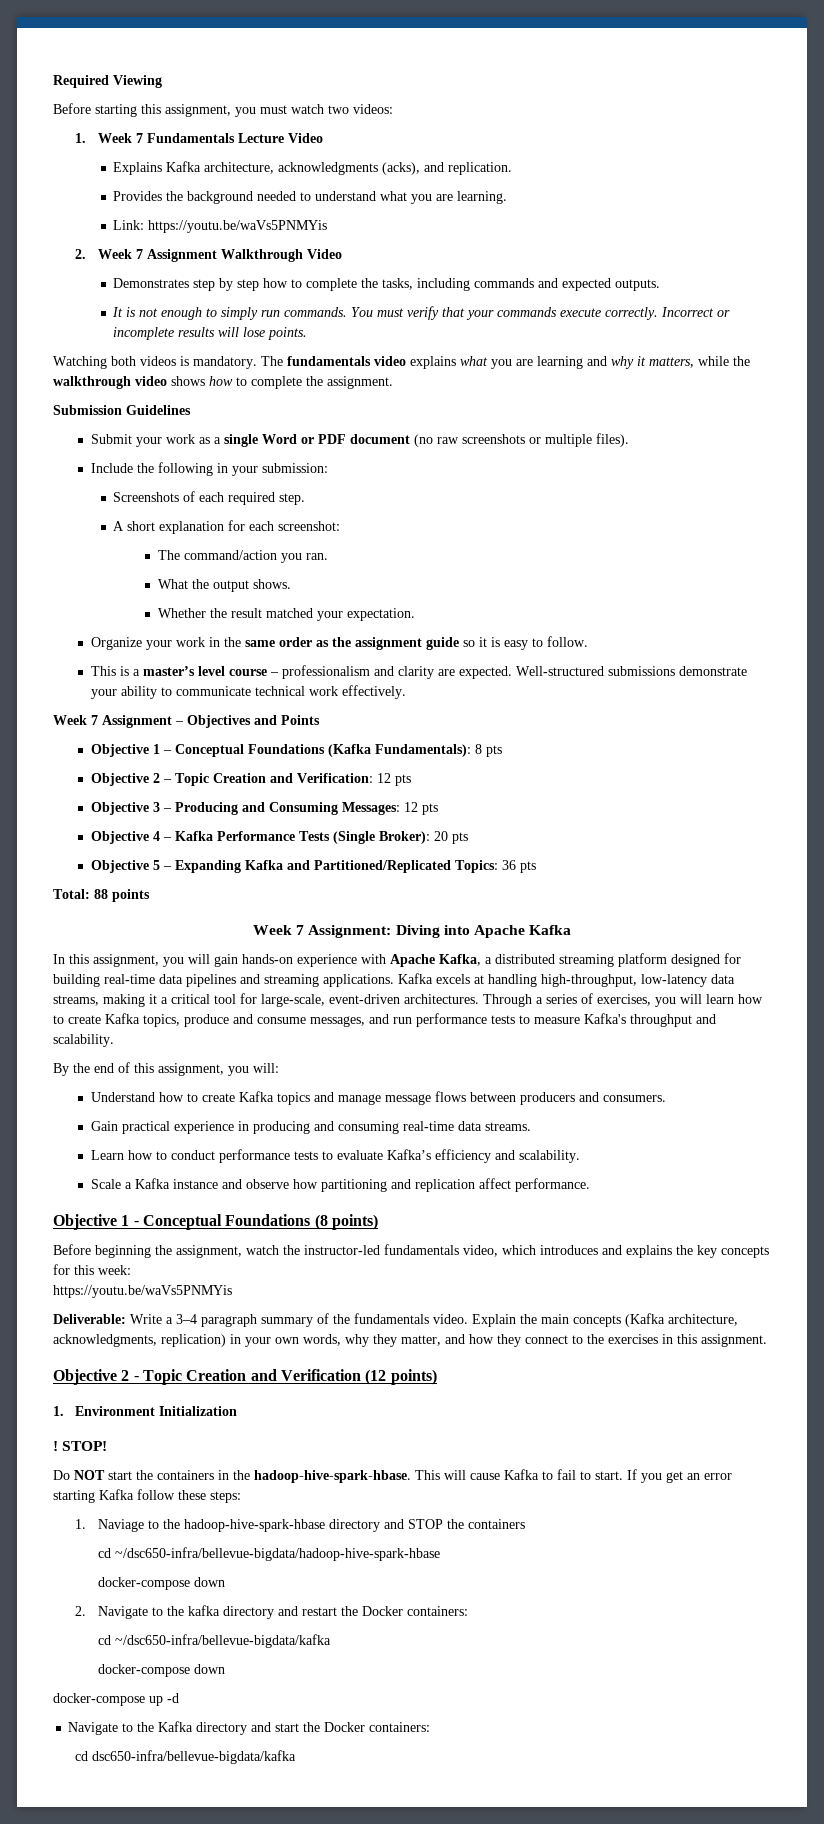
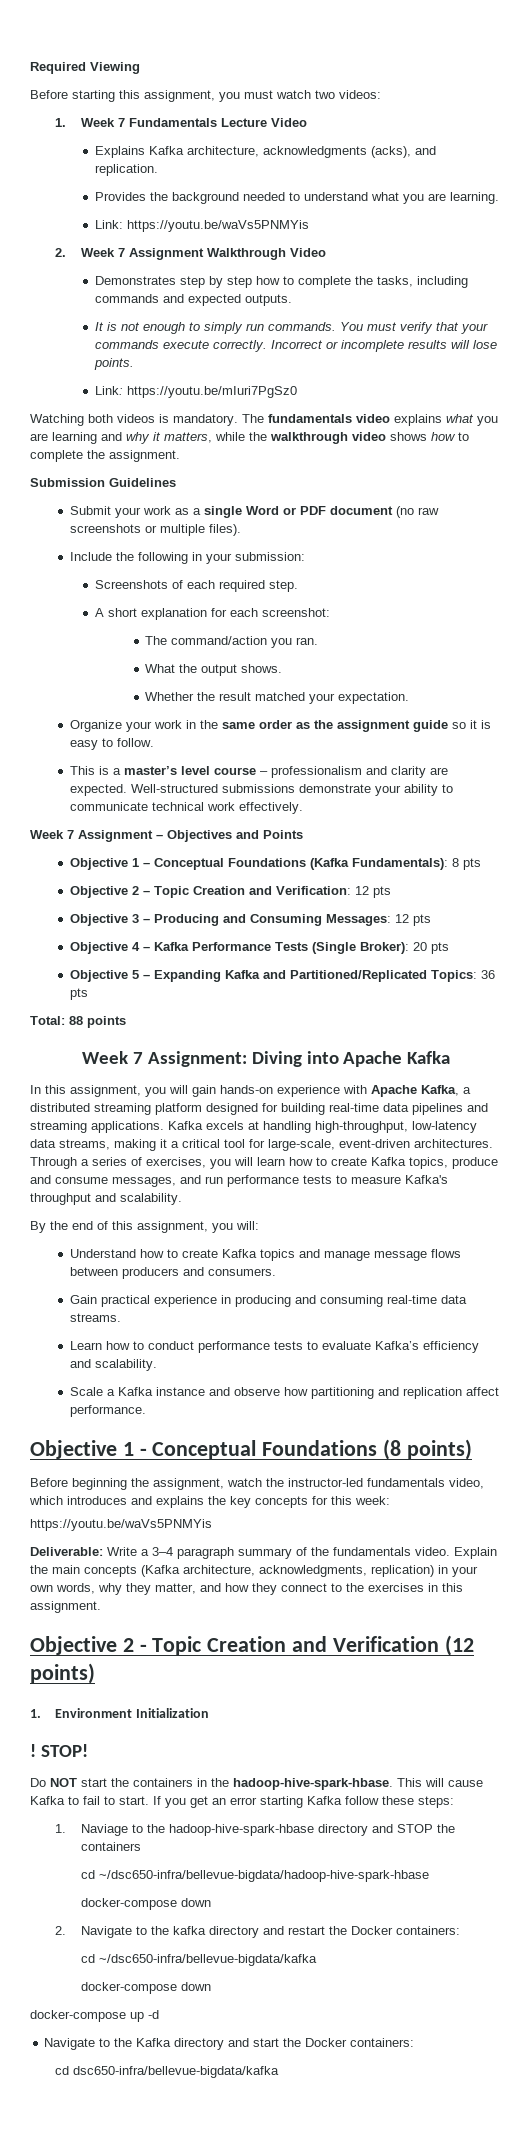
(308, 333) none -> [94,386,297,398] // Link: https://youtu.be/mIuri7PgSz0

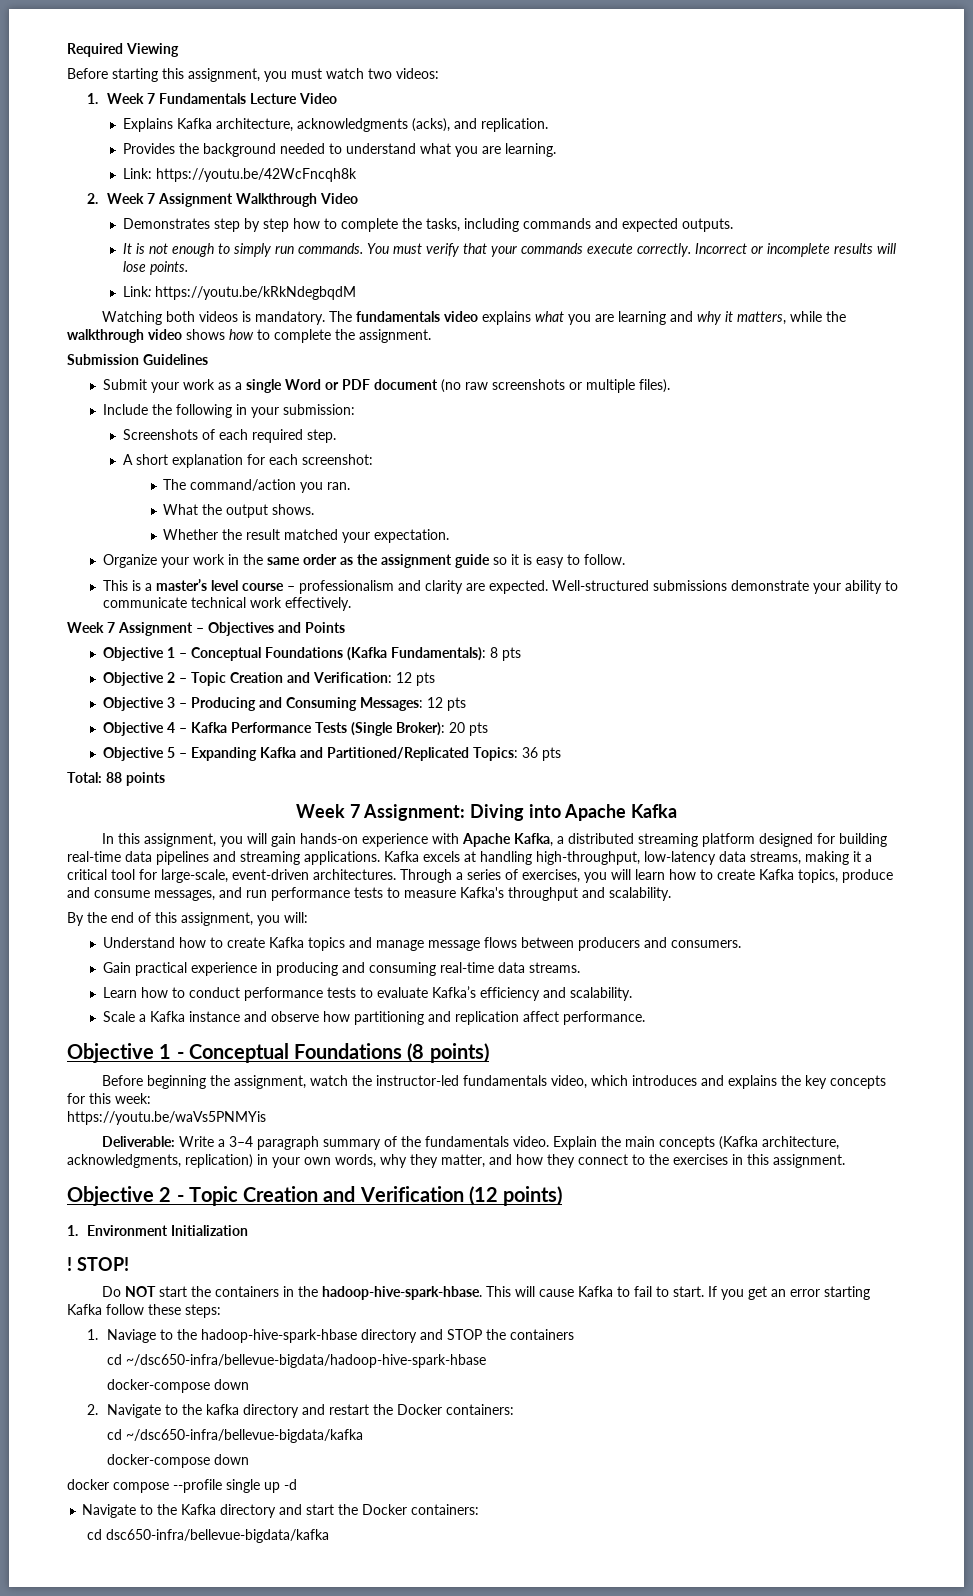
[126,220,309,232] https://youtu.be/waVs5PNMYis -> [155,168,357,182] https://youtu.be/42WcFncqh8k
[126,386,297,398] https://youtu.be/mIuri7PgSz0 -> [154,286,356,300] https://youtu.be/kRkNdegbqdM
[30,2010,126,2022] docker-compose -> [67,1479,260,1493] docker compose --profile single

